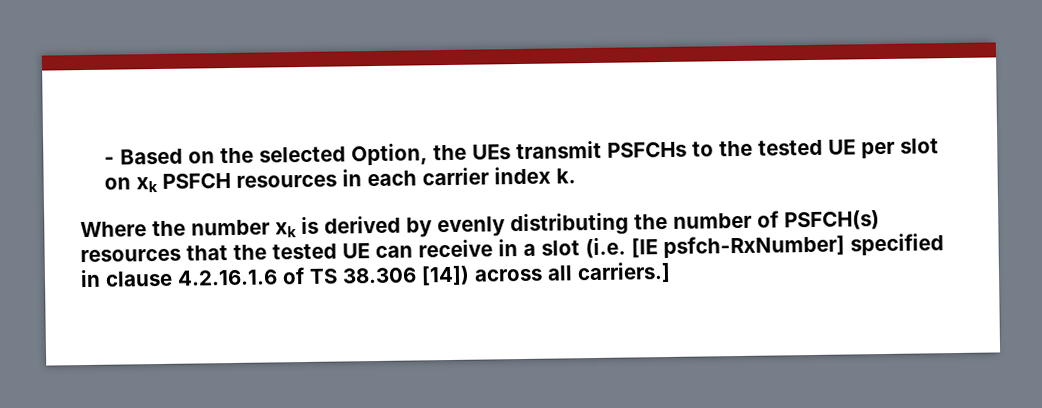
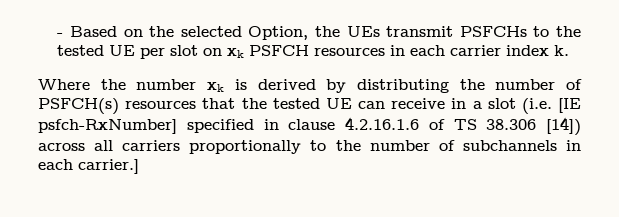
[437,216,506,238] evenly -> (347, 86) none
[577,261,671,284] carriers.] -> [122,140,581,154] [38,159,139,174] carriers proportionally to the number of subchannels in each carrier.]

